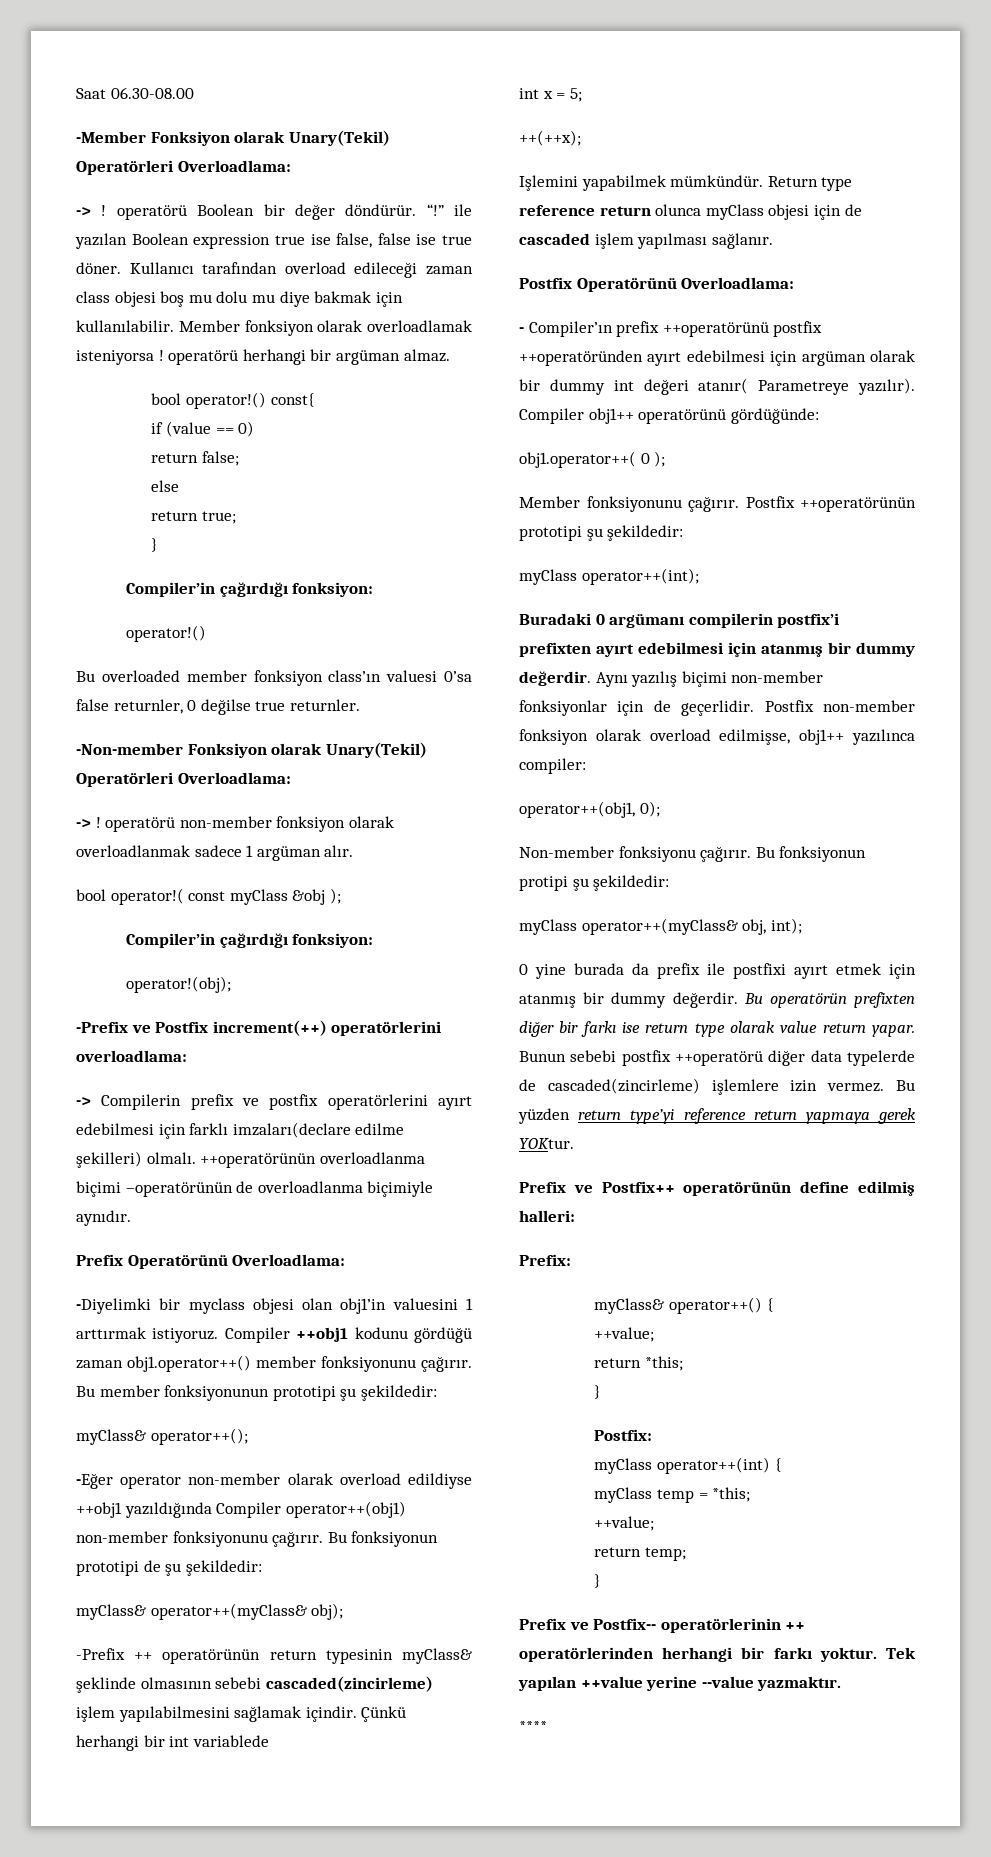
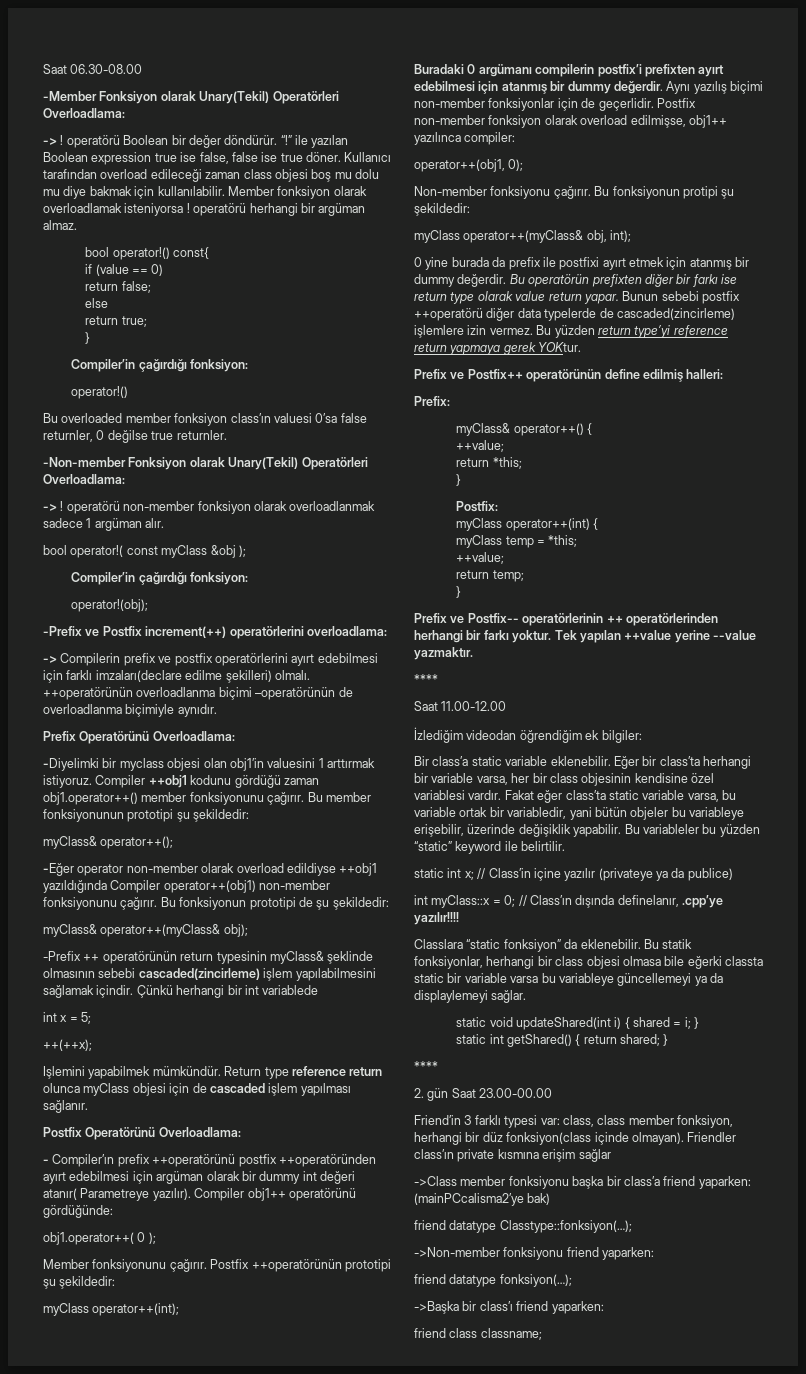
(547, 1726) none -> [414,701,507,711] [414,727,642,743] [414,756,751,769] [414,773,714,786] [414,790,736,803] [414,807,744,820] [414,824,760,837] [414,841,566,854] [414,868,733,881] [414,895,723,908] [414,912,459,925] [414,939,693,952] [414,956,763,969] [414,973,723,986] [414,990,527,1003] [456,1017,700,1030] [456,1034,669,1047] [414,1061,438,1071] [414,1088,553,1101] [414,1115,733,1128] [414,1132,737,1145] [414,1149,611,1162] [414,1176,751,1189] [414,1193,551,1206] [414,1220,632,1233] [414,1247,655,1260] [414,1274,572,1287] [414,1301,604,1314] [414,1328,542,1340] // Saat 11.00-12.00 // İzlediğim videodan öğrendiğim ek bilgiler: // Bir class’a static variable eklenebilir. Eğer bir class’ta herhangi bir variable varsa, her bir class objesinin kendisine özel variablesi vardır. Fakat eğer class’ta static variable varsa, bu variable ortak bir variabledir, yani bütün objeler bu variableye erişebilir, üzerinde değişiklik yapabilir. Bu variableler bu yüzden “static” keyword ile belirtilir. // static int x; // Class’in içine yazılır (privateye ya da publice) // int myClass::x = 0; // Class’ın dışında definelanır, .cpp’ye yazılır!!!! // Classlara “static fonksiyon” da eklenebilir. Bu statik fonksiyonlar, herhangi bir class objesi olmasa bile eğerki classta static bir variable varsa bu variableye güncellemeyi ya da displaylemeyi sağlar. // static void updateShared(int i) { shared = i; } // static int getShared() { return shared; } // **** // 2. gün Saat 23.00-00.00 // Friend’in 3 farklı typesi var: class, class member fonksiyon, herhangi bir düz fonksiyon(class içinde olmayan). Friendler class’ın private kısmına erişim sağlar // ->Class member fonksiyonu başka bir class’a friend yaparken: (mainPCcalisma2’ye bak) // friend datatype Classtype::fonksiyon(…); // ->Non-member fonksiyonu friend yaparken: // friend datatype fonksiyon(…); // ->Başka bir class’ı friend yaparken: // friend class classname;

